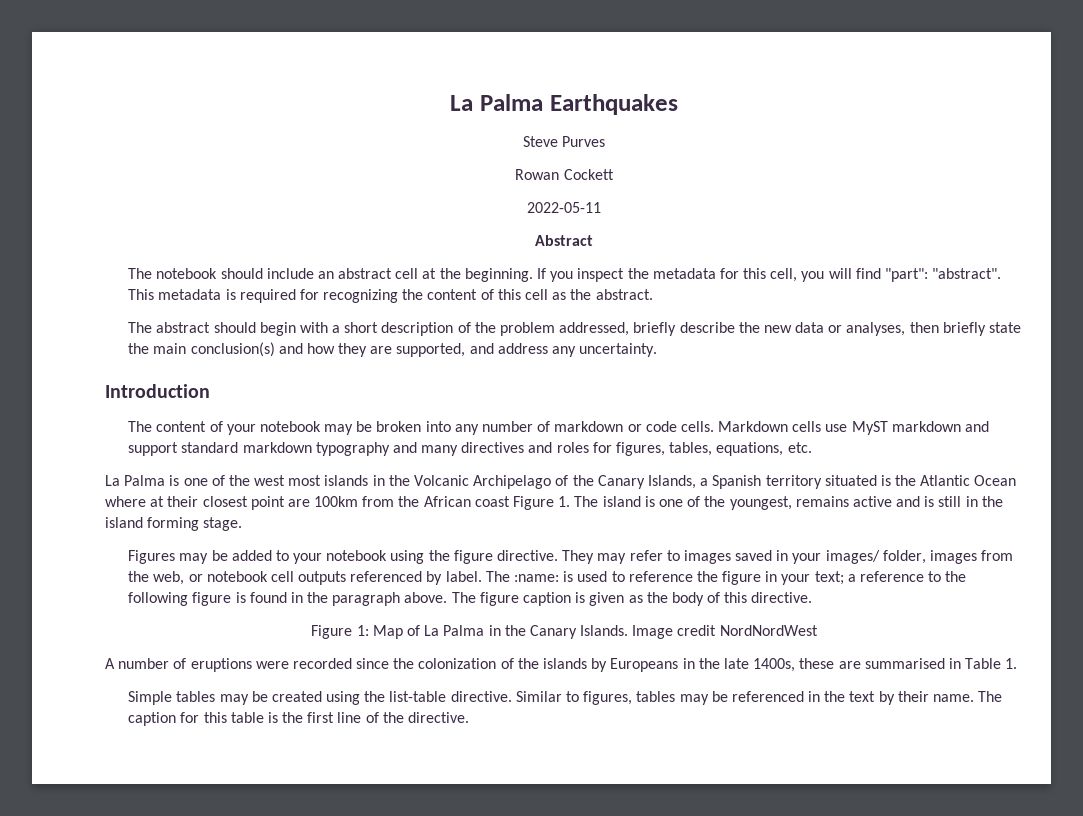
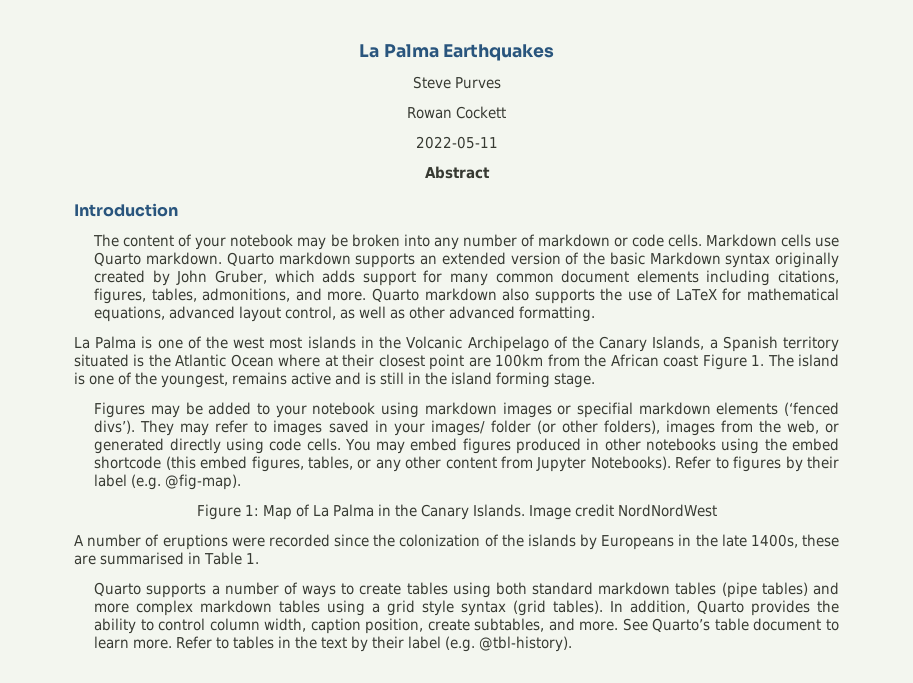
[128,268,1002,282] [128,289,653,303] [128,322,1022,336] [128,342,658,357] // The notebook should include an abstract cell at the beginning. If you inspect the metadata for this cell, you will find "part": "abstract". This metadata is required for recognizing the content of this cell as the abstract. // The abstract should begin with a short description of the problem addressed, briefly describe the new data or analyses, then briefly state the main conclusion(s) and how they are supported, and address any uncertainty. -> (490, 172) none
[851,421,990,435] [128,442,812,456] MyST markdown and support standard markdown typography and many directives and roles for figures, tables, equations, etc. -> [94,252,840,268] [94,270,839,286] [94,288,839,304] [94,306,596,322] Quarto markdown. Quarto markdown supports an extended version of the basic Markdown syntax originally created by John Gruber, which adds support for many common document elements including citations, figures, tables, admonitions, and more. Quarto markdown also supports the use of LaTeX for mathematical equations, advanced layout control, as well as other advanced formatting.
[428,550,559,564] the figure directive. -> [424,402,840,418] [94,420,136,434] markdown images or specifial markdown elements (‘fenced divs’).
[882,550,926,564] folder, -> [490,420,660,434] folder (or other folders),
[206,571,967,585] [128,592,813,606] notebook cell outputs referenced by label. The :name: is used to reference the figure in your text; a reference to the following figure is found in the paragraph above. The figure caption is given as the body of this directive. -> [94,438,840,454] [94,456,840,472] [94,474,242,490] generated directly using code cells. You may embed figures produced in other notebooks using the embed shortcode (this embed figures, tables, or any other content from Jupyter Notebooks). Refer to figures by their label (e.g. @fig-map).
[128,691,804,705] Simple tables may be created using the list-table directive. Similar to figures, tables may be referenced -> [94,582,840,598] [94,600,839,616] [94,618,839,634] [94,636,275,649] Quarto supports a number of ways to create tables using both standard markdown tables (pipe tables) and more complex markdown tables using a grid style syntax (grid tables). In addition, Quarto provides the ability to control column width, caption position, create subtables, and more. See Quarto’s table document to learn more. Refer to tables
[933,691,1003,702] [128,712,470,726] name. The caption for this table is the first line of the directive. -> [408,636,573,652] label (e.g. @tbl-history).

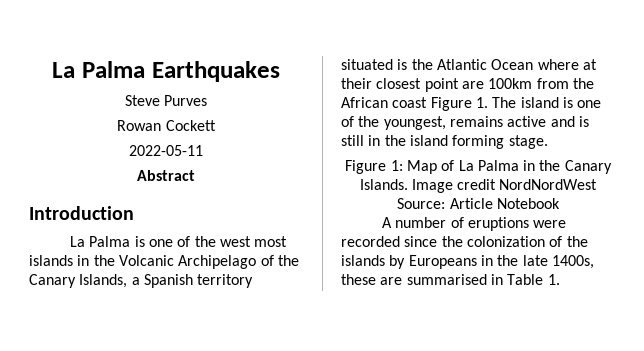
[93,234,839,250] [94,252,840,268] [94,270,839,286] [94,288,839,304] [94,306,596,322] // The content of your notebook may be broken into any number of markdown or code cells. Markdown cells use Quarto markdown. Quarto markdown supports an extended version of the basic Markdown syntax originally created by John Gruber, which adds support for many common document elements including citations, figures, tables, admonitions, and more. Quarto markdown also supports the use of LaTeX for mathematical equations, advanced layout control, as well as other advanced formatting. -> (134, 213) none
[94,402,840,418] [94,420,839,436] [94,438,840,454] [94,456,840,472] [94,474,242,490] // Figures may be added to your notebook using markdown images or specifial markdown elements (‘fenced divs’). They may refer to images saved in your images/ folder (or other folders), images from the web, or generated directly using code cells. You may embed figures produced in other notebooks using the embed shortcode (this embed figures, tables, or any other content from Jupyter Notebooks). Refer to figures by their label (e.g. @fig-map). -> (548, 142) none
(717, 510) none -> [397,198,560,209] Source: Article Notebook
[94,582,840,598] [94,600,839,616] [94,618,839,634] [94,636,573,652] // Quarto supports a number of ways to create tables using both standard markdown tables (pipe tables) and more complex markdown tables using a grid style syntax (grid tables). In addition, Quarto provides the ability to control column width, caption position, create subtables, and more. See Quarto’s table document to learn more. Refer to tables in the text by their label (e.g. @tbl-history). -> (560, 279) none

